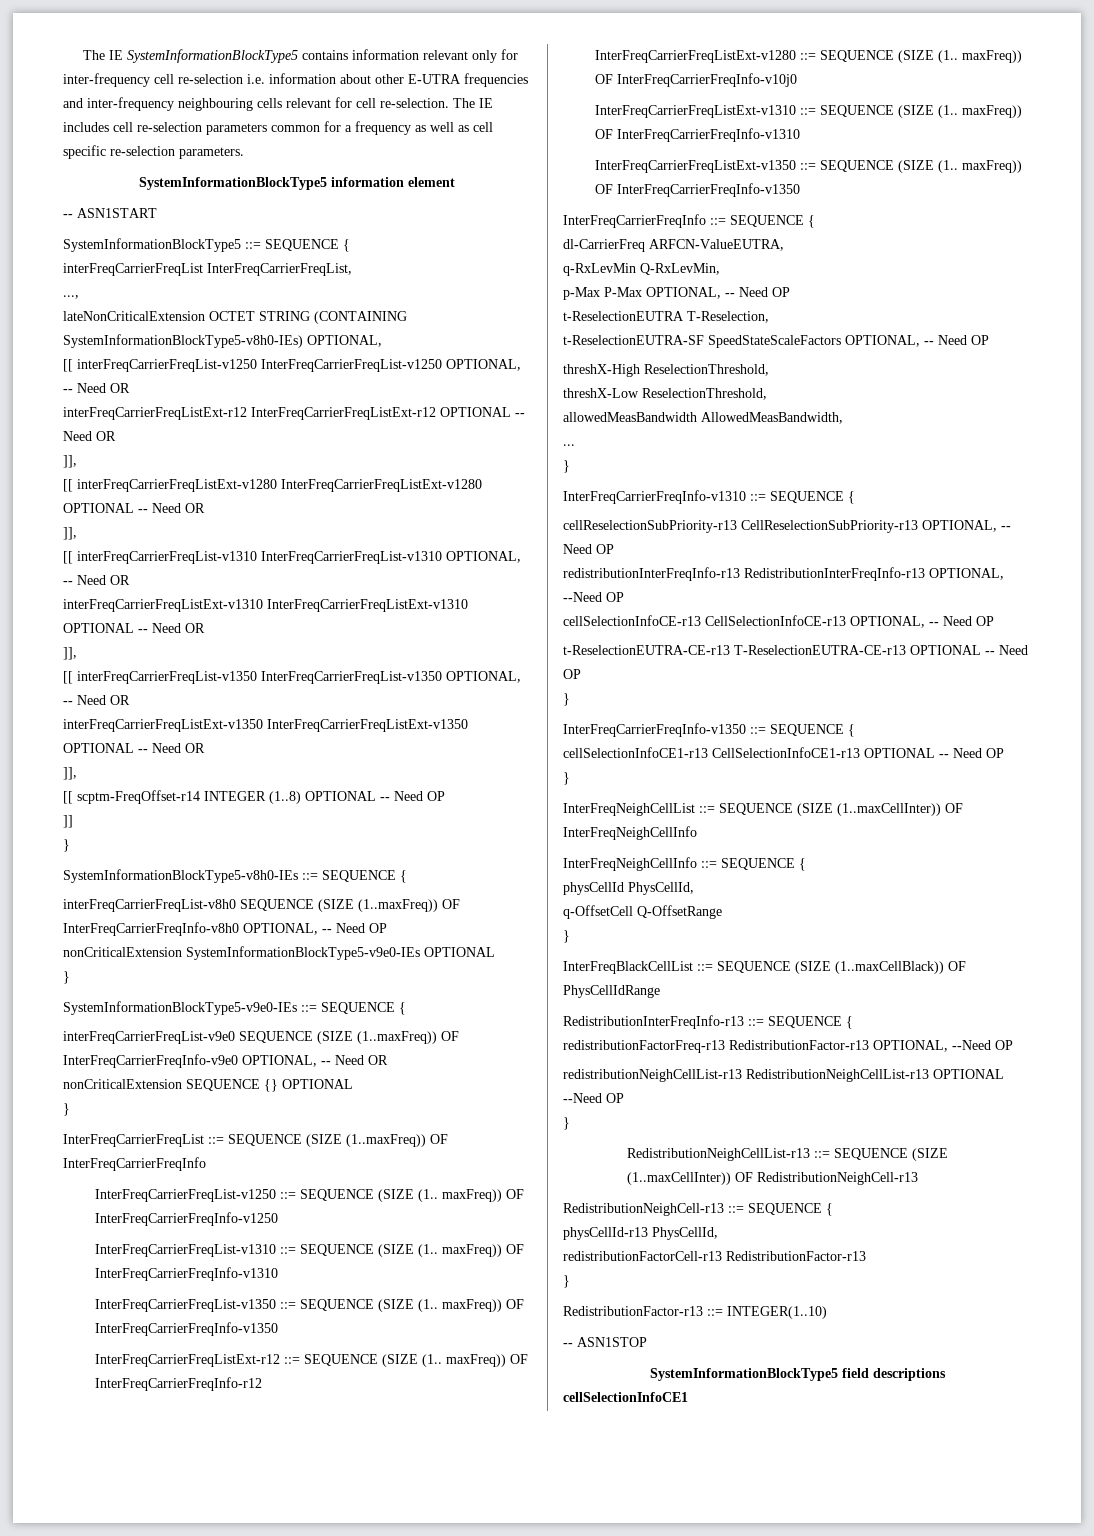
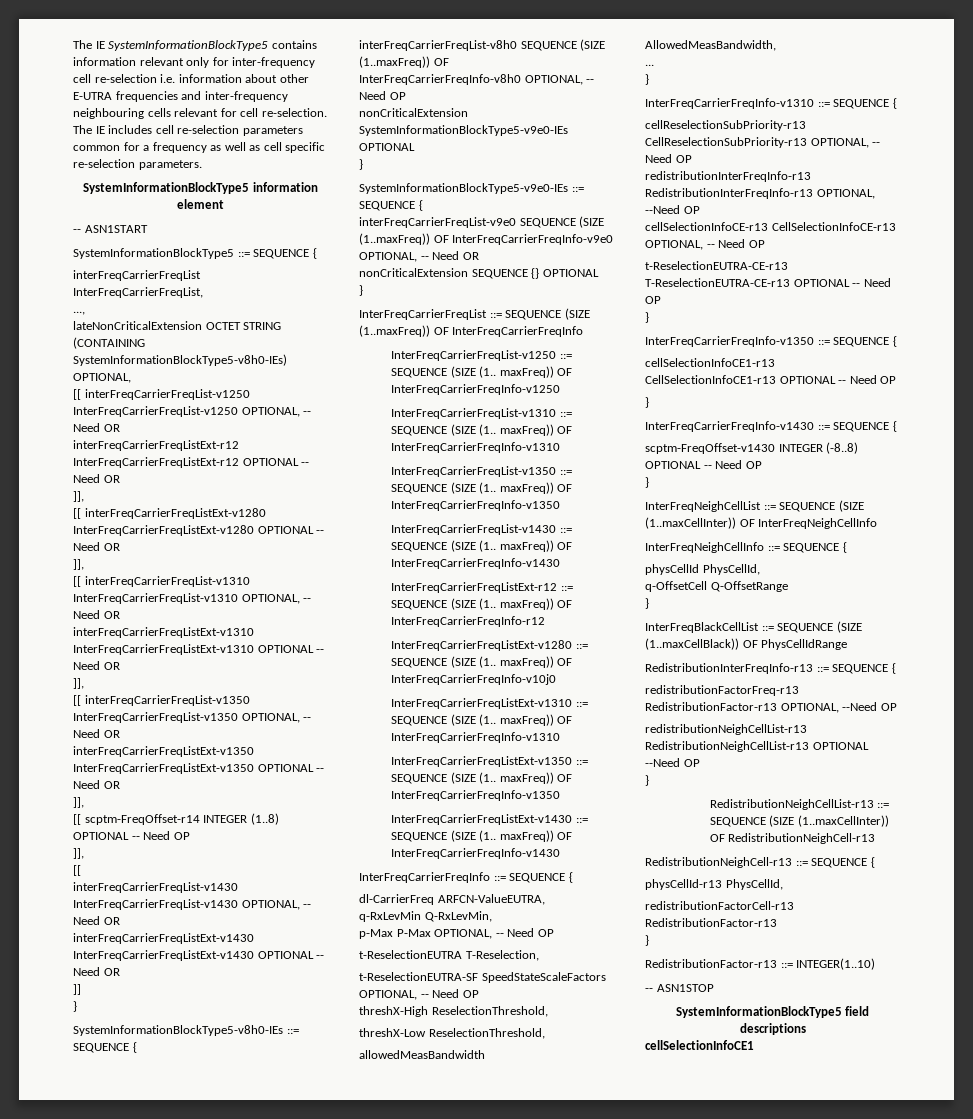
(445, 796) none -> [73,848,84,859] [73,865,81,876] [73,882,238,893] [73,899,312,910] [73,916,120,925] [73,933,254,944] [73,950,325,961] [73,967,120,976] // ]], // [[ // interFreqCarrierFreqList-v1430 InterFreqCarrierFreqList-v1430 OPTIONAL, -- Need OR // interFreqCarrierFreqListExt-v1430 InterFreqCarrierFreqListExt-v1430 OPTIONAL -- Need OR
(279, 1329) none -> [391,524,572,535] [391,540,573,552] [391,558,561,569] // InterFreqCarrierFreqList-v1430 ::= SEQUENCE (SIZE (1.. maxFreq)) OF InterFreqCarrierFreqInfo-v1430
(801, 190) none -> [391,814,588,825] [391,830,573,842] [391,848,561,859] // InterFreqCarrierFreqListExt-v1430 ::= SEQUENCE (SIZE (1.. maxFreq)) OF InterFreqCarrierFreqInfo-v1430
(570, 778) none -> [645,421,897,432] [645,442,859,454] [645,460,762,469] [645,477,649,488] // InterFreqCarrierFreqInfo-v1430 ::= SEQUENCE { // scptm-FreqOffset-v1430 INTEGER (-8..8) OPTIONAL -- Need OP // }

